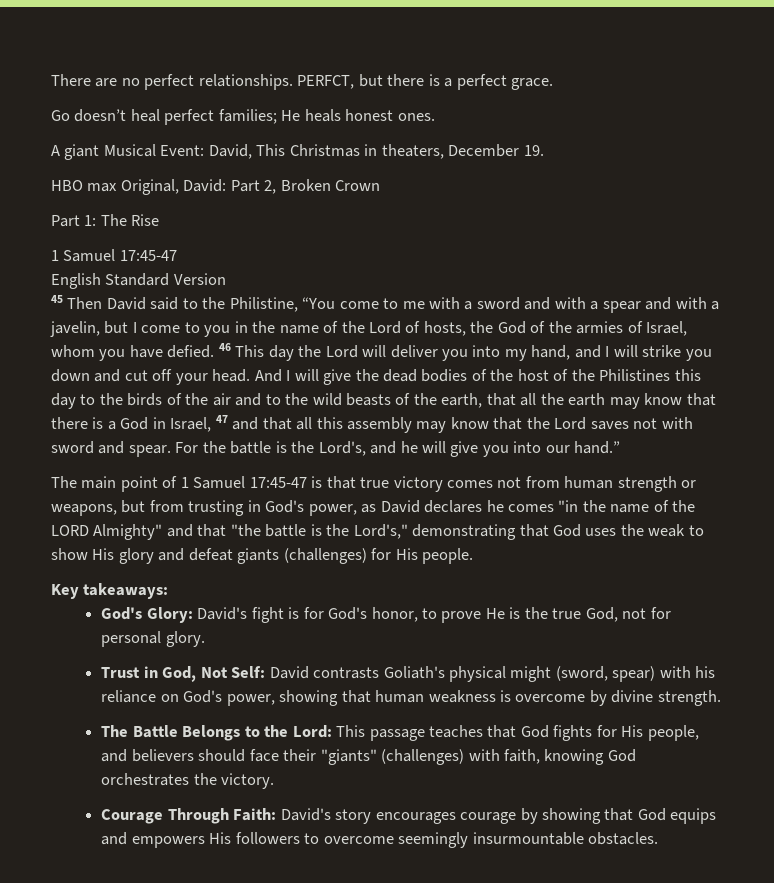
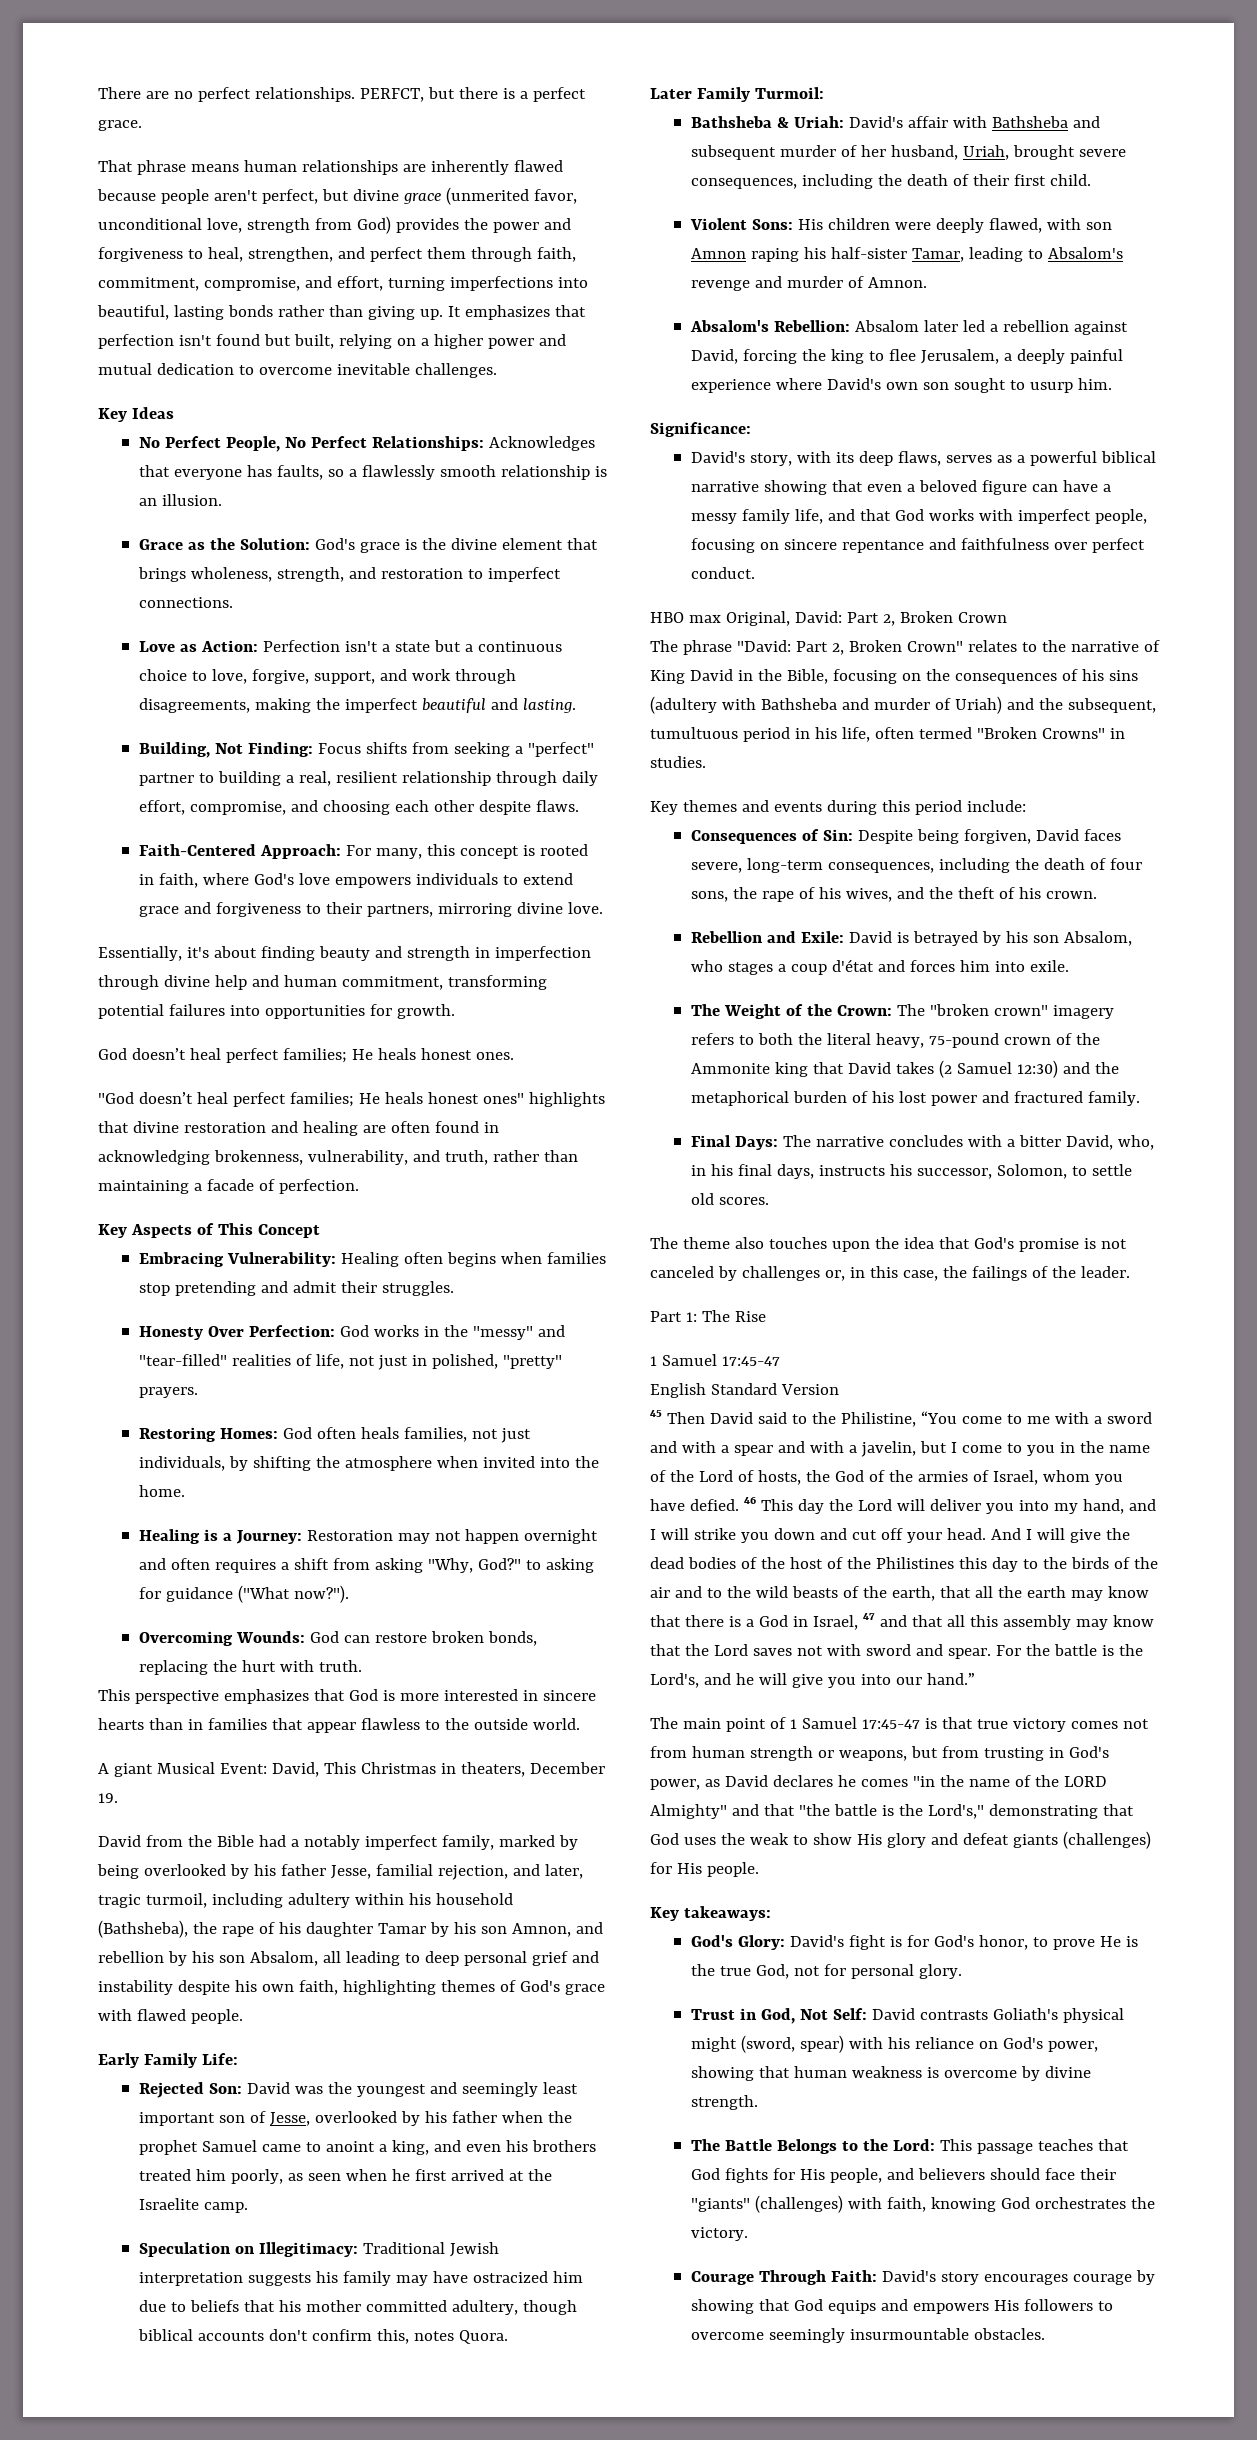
[51,110,70,121] Go -> [98,160,563,175] [97,187,577,205] [98,216,571,234] [98,247,576,262] [98,276,588,291] [97,305,586,320] [98,334,566,349] [98,363,497,378] [98,407,174,422] [138,436,595,452] [138,465,607,480] [138,494,222,506] [138,538,598,553] [137,567,561,582] [138,597,233,608] [138,640,562,652] [138,669,516,684] [138,698,576,713] [138,742,594,758] [138,771,598,786] [138,800,579,815] [138,844,588,859] [138,873,573,888] [138,902,603,917] [98,946,591,961] [98,975,547,990] [98,1004,455,1019] [98,1048,127,1060] That phrase means human relationships are inherently flawed because people aren't perfect, but divine grace (unmerited favor, unconditional love, strength from God) provides the power and forgiveness to heal, strengthen, and perfect them through faith, commitment, compromise, and effort, turning imperfections into beautiful, lasting bonds rather than giving up. It emphasizes that perfection isn't found but built, relying on a higher power and mutual dedication to overcome inevitable challenges. // Key Ideas // No Perfect People, No Perfect Relationships: Acknowledges that everyone has faults, so a flawlessly smooth relationship is an illusion. // Grace as the Solution: God's grace is the divine element that brings wholeness, strength, and restoration to imperfect connections. // Love as Action: Perfection isn't a state but a continuous choice to love, forgive, support, and work through disagreements, making the imperfect beautiful and lasting. // Building, Not Finding: Focus shifts from seeking a "perfect" partner to building a real, resilient relationship through daily effort, compromise, and choosing each other despite flaws. // Faith-Centered Approach: For many, this concept is rooted in faith, where God's love empowers individuals to extend grace and forgiveness to their partners, mirroring divine love. // Essentially, it's about finding beauty and strength in imperfection through divine help and human commitment, transforming potential failures into opportunities for growth. // God
(435, 117) none -> [98,1092,605,1107] [98,1121,499,1136] [98,1150,578,1165] [98,1179,359,1194] [98,1223,320,1238] [138,1252,606,1267] [138,1281,454,1296] [138,1325,565,1340] [138,1354,562,1370] [138,1387,198,1398] [138,1427,531,1443] [138,1456,599,1471] [138,1485,185,1497] [138,1529,598,1544] [138,1558,594,1573] [138,1585,349,1603] [138,1631,537,1646] [138,1660,362,1675] [98,1689,596,1704] [98,1718,580,1733] // "God doesn’t heal perfect families; He heals honest ones" highlights that divine restoration and healing are often found in acknowledging brokenness, vulnerability, and truth, rather than maintaining a facade of perfection. // Key Aspects of This Concept // Embracing Vulnerability: Healing often begins when families stop pretending and admit their struggles. // Honesty Over Perfection: God works in the "messy" and "tear-filled" realities of life, not just in polished, "pretty" prayers. // Restoring Homes: God often heals families, not just individuals, by shifting the atmosphere when invited into the home. // Healing is a Journey: Restoration may not happen overnight and often requires a shift from asking "Why, God?" to asking for guidance ("What now?"). // Overcoming Wounds: God can restore broken bonds, replacing the hurt with truth. // This perspective emphasizes that God is more interested in sincere hearts than in families that appear flawless to the outside world.
(544, 150) none -> [98,1835,578,1850] [97,1864,583,1880] [98,1893,513,1908] [98,1920,603,1938] [98,1951,599,1966] [98,1980,605,1995] [98,2009,243,2024] [98,2053,238,2068] [138,2082,578,2098] [138,2111,572,2126] [138,2140,596,2155] [138,2169,552,2184] [138,2198,248,2213] [138,2242,499,2257] [138,2271,583,2286] [138,2300,577,2315] [137,2329,508,2344] [650,87,824,102] [690,116,1100,128] [690,145,1126,160] [690,174,1091,189] [689,218,1112,233] [690,247,1123,262] [690,276,927,291] [689,320,1128,335] [690,349,1123,364] [690,378,1112,393] [650,422,751,437] [690,451,1156,466] [690,480,1111,495] [690,509,1147,524] [690,538,1145,553] [690,567,755,579] // David from the Bible had a notably imperfect family, marked by being overlooked by his father Jesse, familial rejection, and later, tragic turmoil, including adultery within his household (Bathsheba), the rape of his daughter Tamar by his son Amnon, and rebellion by his son Absalom, all leading to deep personal grief and instability despite his own faith, highlighting themes of God's grace with flawed people. // Early Family Life: // Rejected Son: David was the youngest and seemingly least important son of Jesse, overlooked by his father when the prophet Samuel came to anoint a king, and even his brothers treated him poorly, as seen when he first arrived at the Israelite camp. // Speculation on Illegitimacy: Traditional Jewish interpretation suggests his family may have ostracized him due to beliefs that his mother committed adultery, though biblical accounts don't confirm this, notes Quora. // Later Family Turmoil: // Bathsheba & Uriah: David's affair with Bathsheba and subsequent murder of her husband, Uriah, brought severe consequences, including the death of their first child. // Violent Sons: His children were deeply flawed, with son Amnon raping his half-sister Tamar, leading to Absalom's revenge and murder of Amnon. // Absalom's Rebellion: Absalom later led a rebellion against David, forcing the king to flee Jerusalem, a deeply painful experience where David's own son sought to usurp him. // Significance: // David's story, with its deep flaws, serves as a powerful biblical narrative showing that even a beloved figure can have a messy family life, and that God works with imperfect people, focusing on sincere repentance and faithfulness over perfect conduct.
(381, 185) none -> [650,640,1160,655] [650,669,1138,684] [650,696,1156,714] [650,727,1125,742] [650,756,706,768] [650,800,1026,815] [690,829,1121,844] [690,858,1142,873] [690,887,1097,902] [690,931,1132,946] [690,959,1069,975] [690,1004,1114,1019] [690,1033,1100,1048] [690,1060,1119,1078] [690,1091,1140,1106] [690,1135,1154,1150] [690,1164,1132,1179] [690,1193,769,1205] [650,1237,1127,1252] [650,1266,1130,1281] // The phrase "David: Part 2, Broken Crown" relates to the narrative of King David in the Bible, focusing on the consequences of his sins (adultery with Bathsheba and murder of Uriah) and the subsequent, tumultuous period in his life, often termed "Broken Crowns" in studies. // Key themes and events during this period include: // Consequences of Sin: Despite being forgiven, David faces severe, long-term consequences, including the death of four sons, the rape of his wives, and the theft of his crown. // Rebellion and Exile: David is betrayed by his son Absalom, who stages a coup d'état and forces him into exile. // The Weight of the Crown: The "broken crown" imagery refers to both the literal heavy, 75-pound crown of the Ammonite king that David takes (2 Samuel 12:30) and the metaphorical burden of his lost power and fractured family. // Final Days: The narrative concludes with a bitter David, who, in his final days, instructs his successor, Solomon, to settle old scores. // The theme also touches upon the idea that God's promise is not canceled by challenges or, in this case, the failings of the leader.

